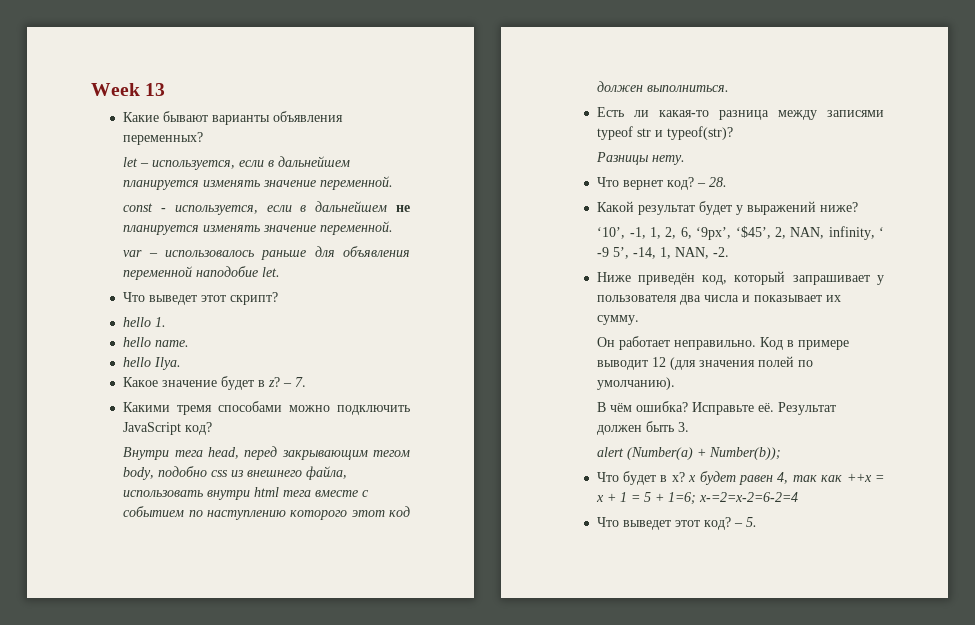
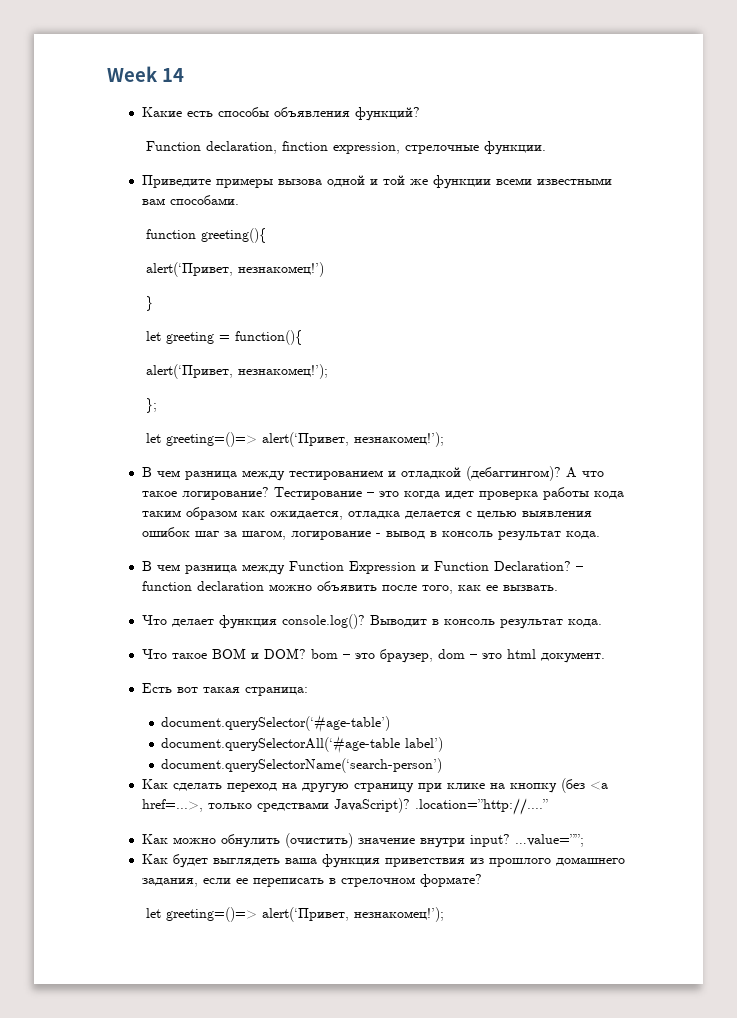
[145,83,166,96] 13 -> [161,68,184,82] 14
[162,111,343,125] [122,132,203,145] [123,156,351,170] [123,176,394,190] [123,201,410,215] [123,221,394,235] [123,246,411,260] [123,266,281,280] [122,292,278,305] [122,317,166,327] [122,337,189,347] [122,357,181,370] [122,376,306,390] [122,401,410,415] [122,422,212,435] [123,446,411,460] [123,466,348,480] [123,487,370,500] [123,506,411,520] [597,81,730,92] [596,107,884,120] [596,126,733,140] [596,152,686,165] [596,177,727,190] [596,201,858,215] [597,226,884,240] [597,247,730,259] [596,271,884,285] [596,295,841,305] [596,315,639,325] [597,336,850,350] [597,356,814,370] [597,377,676,390] [597,401,837,415] [597,421,690,435] [597,447,782,460] [596,471,884,485] [595,492,798,505] [596,517,757,530] бывают варианты объявления переменных? // let – используется, если в дальнейшем планируется изменять значение переменной. // const - используется, если в дальнейшем не планируется изменять значение переменной. // var – использовалось раньше для объявления переменной наподобие let. // Что выведет этот скрипт? // hello 1. // hello name. // hello Ilya. // Какое значение будет в z? – 7. // Какими тремя способами можно подключить JavaScript код? // Внутри тега head, перед закрывающим тегом body, подобно css из внешнего файла, использовать внутри html тега вместе с событием по наступлению которого этот код должен выполниться. // Есть ли какая-то разница между записями typeof str и typeof(str)? // Разницы нету. // Что вернет код? – 28. // Какой результат будет у выражений ниже? // ‘10’, -1, 1, 2, 6, ‘9px’, ‘$45’, 2, NAN, infinity, ‘ -9 5’, -14, 1, NAN, -2. // Ниже приведён код, который запрашивает у пользователя два числа и показывает их сумму. // Он работает неправильно. Код в примере выводит 12 (для значения полей по умолчанию). // В чём ошибка? Исправьте её. Результат должен быть 3. // alert (Number(a) + Number(b)); // Что будет в x? x будет равен 4, так как ++x = x + 1 = 5 + 1=6; x-=2=x-2=6-2=4 // Что выведет этот код? – 5. -> [186,107,420,121] [146,141,547,155] [141,175,612,189] [141,195,239,205] [146,228,267,243] [146,262,325,277] [146,296,154,311] [146,330,303,345] [146,364,329,379] [146,398,158,413] [146,432,445,447] [141,466,604,481] [141,487,624,500] [141,507,592,520] [141,527,600,541] [141,561,583,575] [141,581,558,594] [141,614,602,629] [141,648,605,663] [141,683,308,696] [161,715,391,733] [161,736,444,754] [161,758,443,773] [141,778,608,793] [141,798,548,815] [141,833,584,848] [141,854,625,868] [141,874,482,887] [146,907,445,922] есть способы объявления функций? // Function declaration, finction expression, стрелочные функции. // Приведите примеры вызова одной и той же функции всеми известными вам способами. // function greeting(){ // alert(‘Привет, незнакомец!’) // } // let greeting = function(){ // alert(‘Привет, незнакомец!’); // }; // let greeting=()=> alert(‘Привет, незнакомец!’); // В чем разница между тестированием и отладкой (дебаггингом)? А что такое логирование? Тестирование – это когда идет проверка работы кода таким образом как ожидается, отладка делается с целью выявления ошибок шаг за шагом, логирование - вывод в консоль результат кода. // В чем разница между Function Expression и Function Declaration? – function declaration можно объявить после того, как ее вызвать. // Что делает функция console.log()? Выводит в консоль результат кода. // Что такое BOM и DOM? bom – это браузер, dom – это html документ. // Есть вот такая страница: // document.querySelector(‘#age-table’) // document.querySelectorAll(‘#age-table label’) // document.querySelectorName(‘search-person’) // Как сделать переход на другую страницу при клике на кнопку (без <a href=...>, только средствами JavaScript)? .location=”http://....” // Как можно обнулить (очистить) значение внутри input? …value=””; // Как будет выглядеть ваша функция приветствия из прошлого домашнего задания, если ее переписать в стрелочном формате? // let greeting=()=> alert(‘Привет, незнакомец!’);

